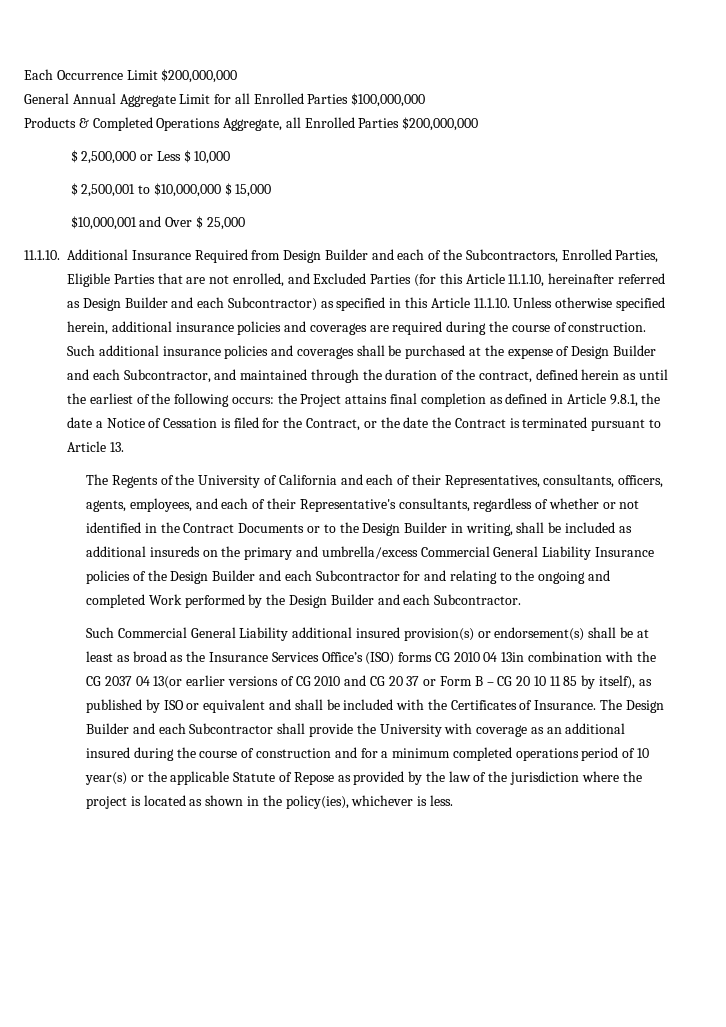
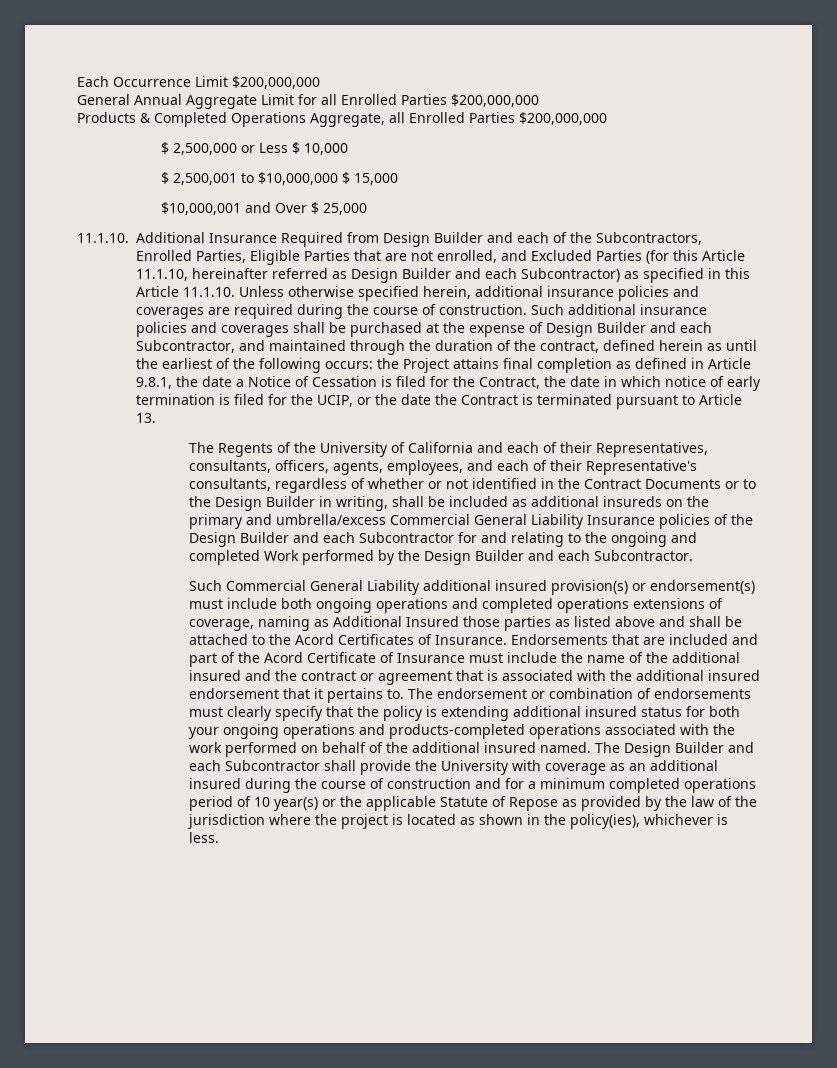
[351,93,426,107] $100,000,000 -> [451,94,539,107] $200,000,000
(361, 424) none -> [544,376,761,391] [136,394,353,407] the date in which notice of early termination is filed for the UCIP,
[588,627,649,638] [86,651,656,665] [86,675,652,689] [86,699,597,713] shall be at least as broad as the Insurance Services Office’s (ISO) forms CG 2010 04 13in combination with the CG 2037 04 13(or earlier versions of CG 2010 and CG 20 37 or Form B – CG 20 10 11 85 by itself), as published by ISO or equivalent and shall be included with the Certificates of Insurance. -> [188,598,723,613] [188,616,742,631] [188,634,758,645] [188,652,740,667] [188,670,760,685] [188,688,751,703] [188,706,740,721] [188,724,735,739] [188,742,591,757] must include both ongoing operations and completed operations extensions of coverage, naming as Additional Insured those parties as listed above and shall be attached to the Acord Certificates of Insurance. Endorsements that are included and part of the Acord Certificate of Insurance must include the name of the additional insured and the contract or agreement that is associated with the additional insured endorsement that it pertains to. The endorsement or combination of endorsements must clearly specify that the policy is extending additional insured status for both your ongoing operations and products-completed operations associated with the work performed on behalf of the additional insured named.

